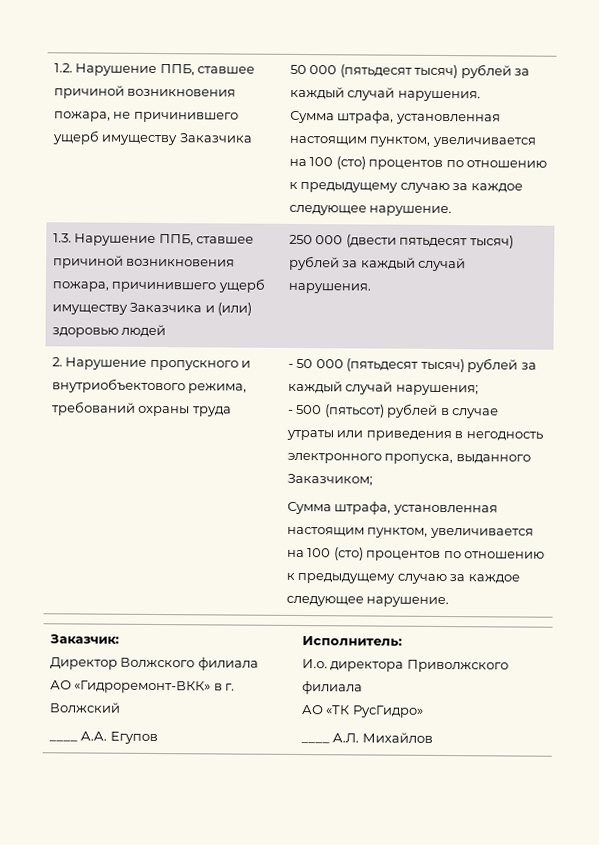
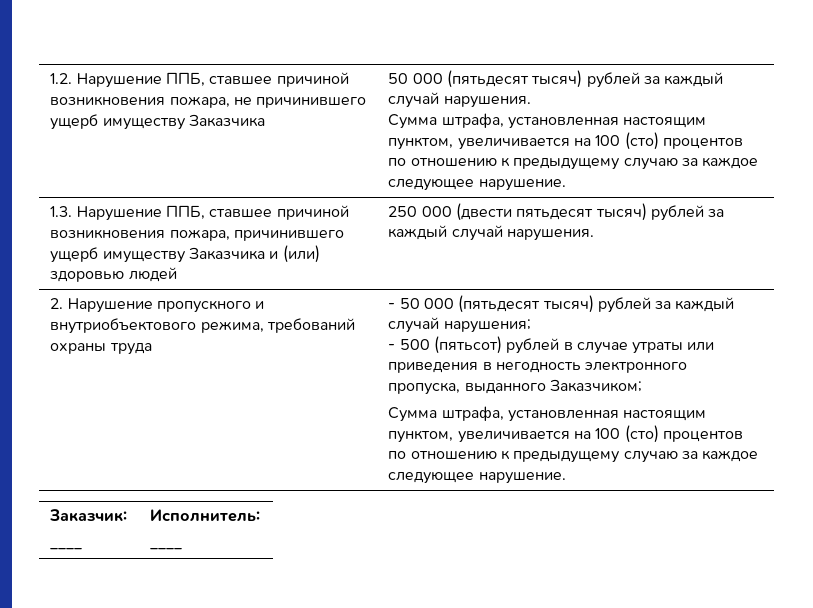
[49,657,259,671] [49,680,236,694] [48,702,121,713] [48,731,158,745] // Директор Волжского филиала // АО «Гидроремонт-ВКК» в г. Волжский // ____ А.А. Егупов -> [50,548,83,550] // ____
[301,659,509,673] [301,681,363,695] [300,705,424,718] [300,732,433,744] // И.о. директора Приволжского филиала // АО «ТК РусГидро» // ____ А.Л. Михайлов -> [150,548,183,550] // ____

